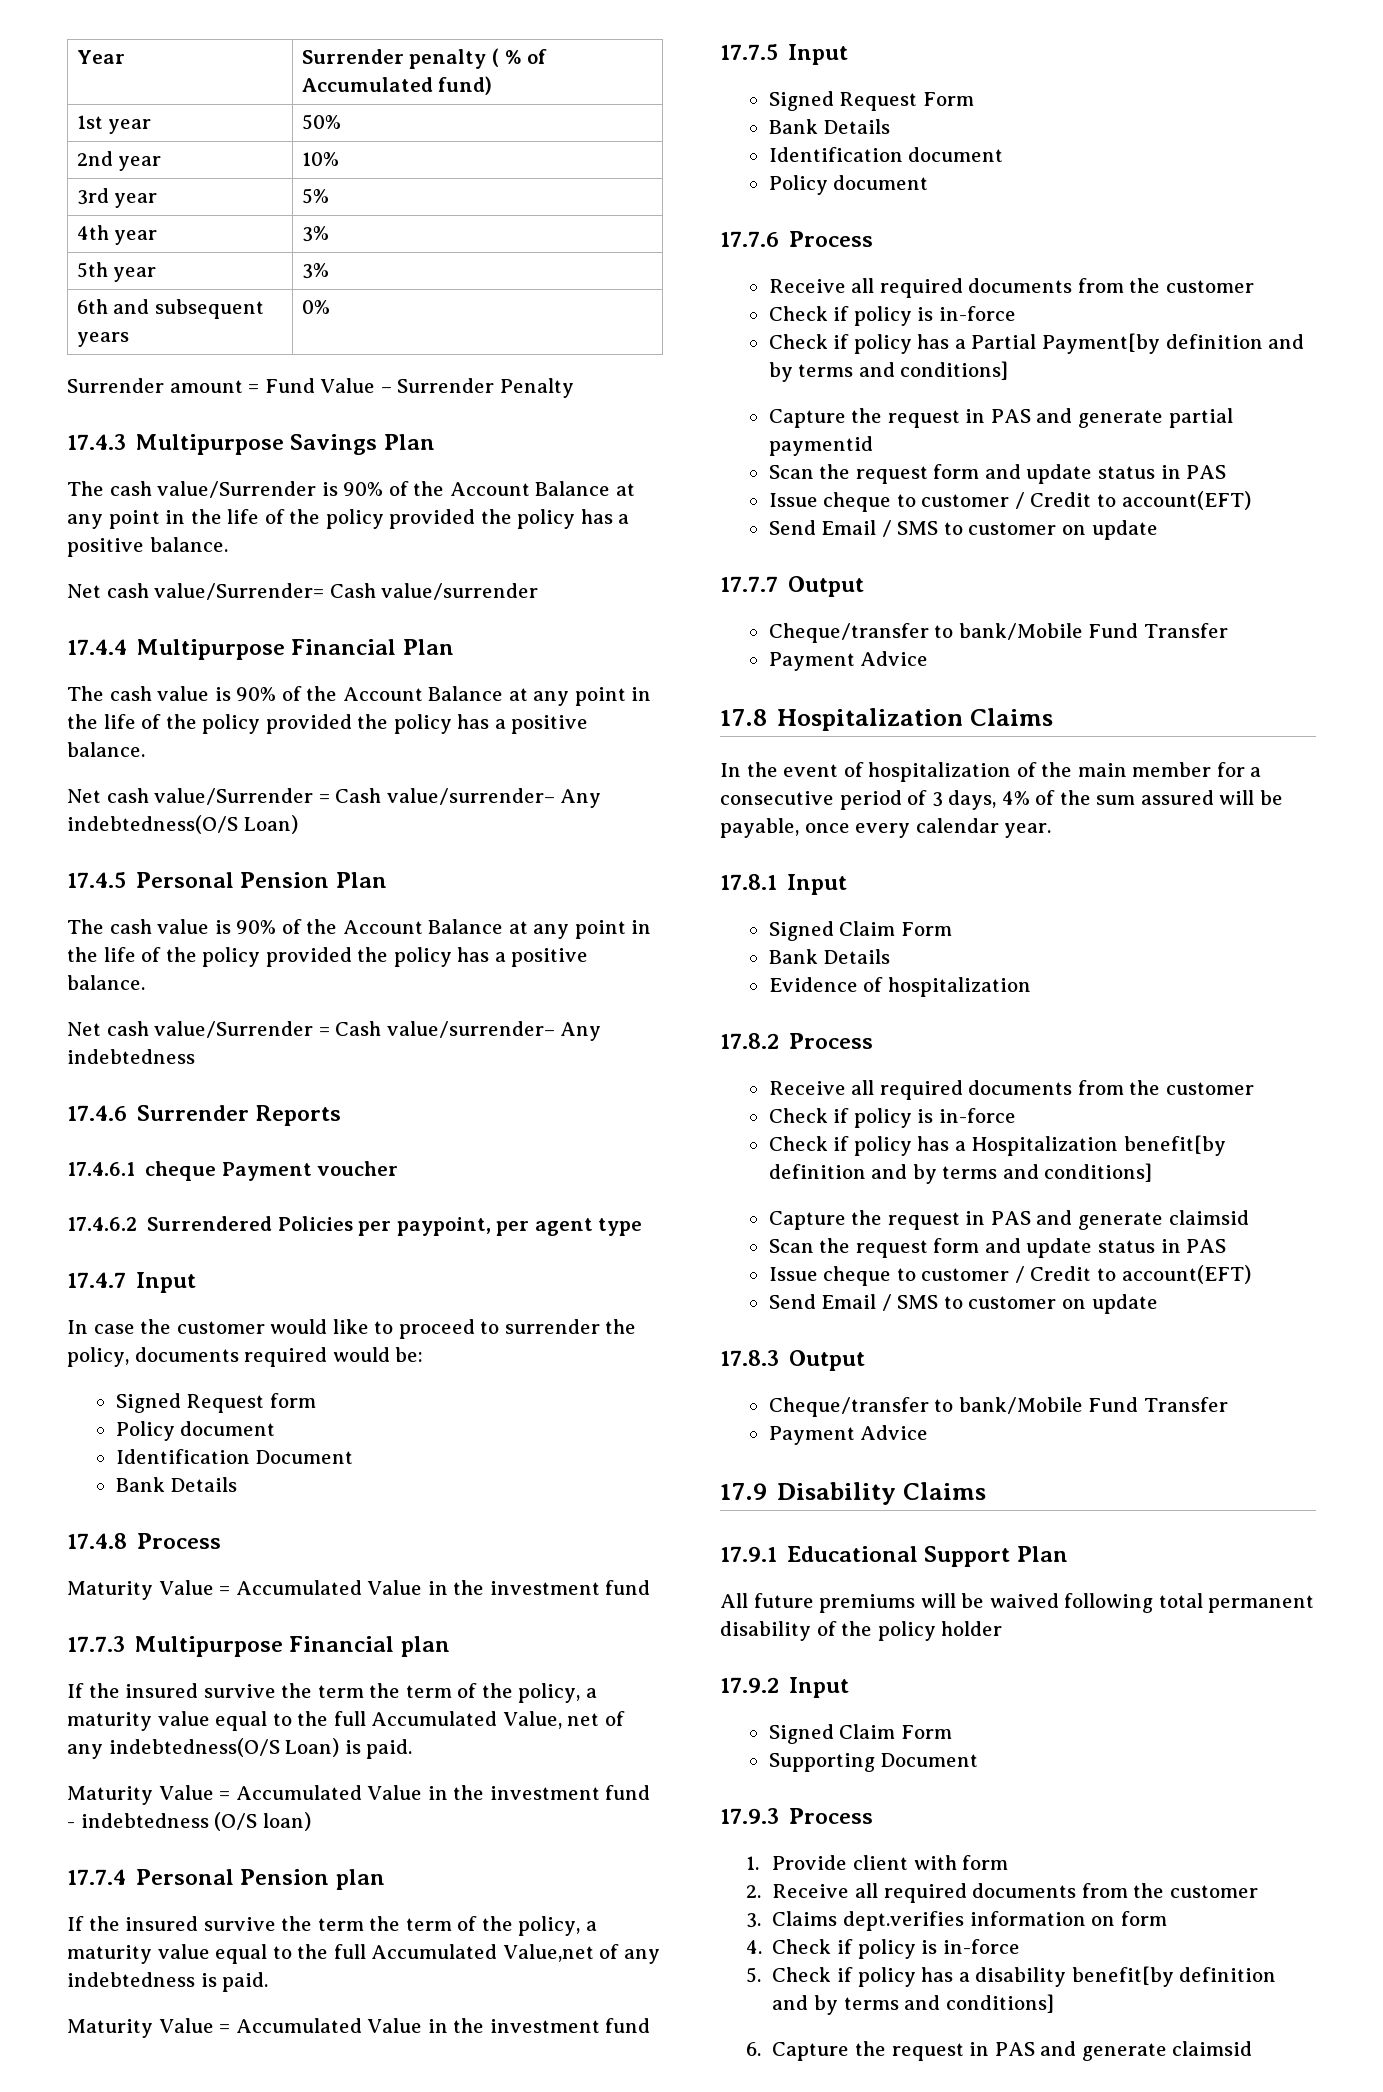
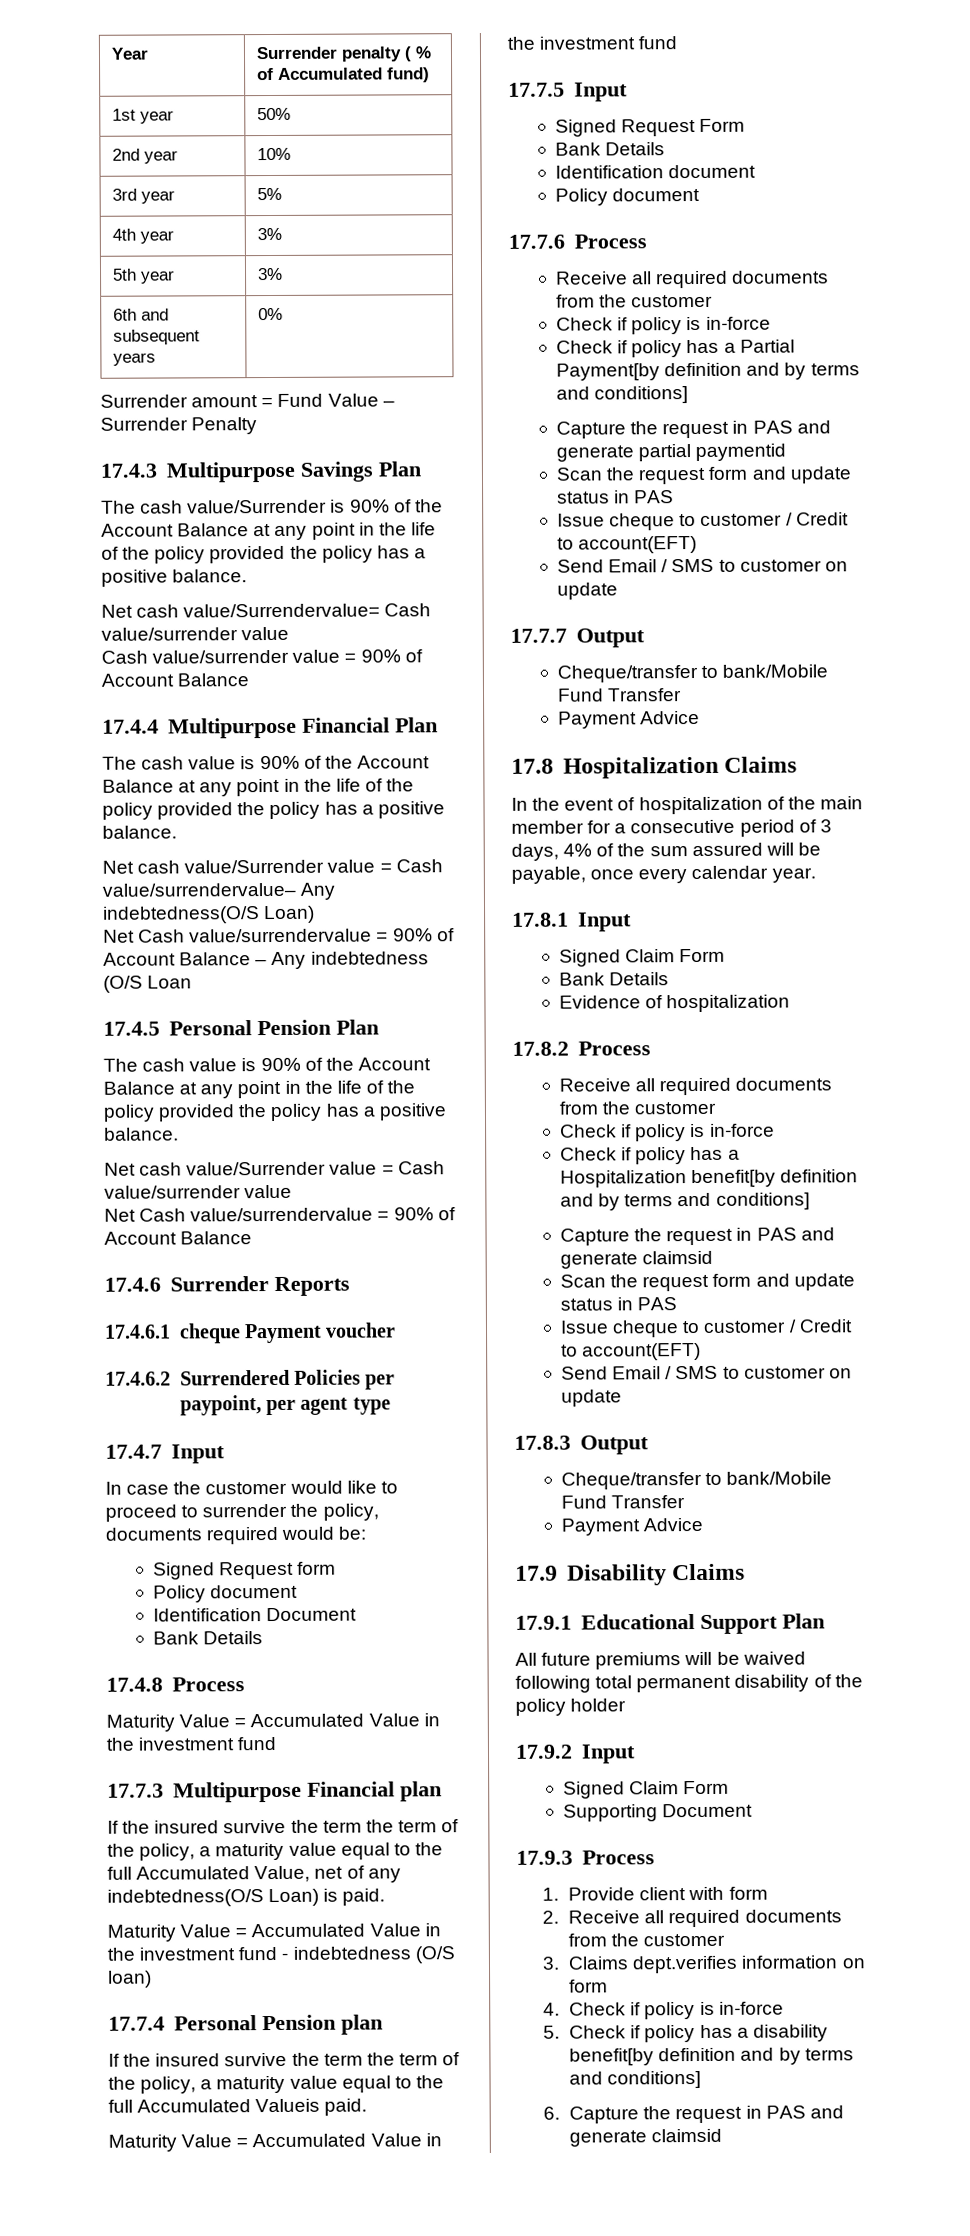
[154,583,539,600] value/Surrender= Cash value/surrender -> [183,603,432,618] [101,626,290,641] [101,649,423,664] [101,673,250,687] value/Surrendervalue= Cash value/surrender value // Cash value/surrender value = 90% of Account Balance
[318,788,555,805] = Cash value/surrender– -> [327,859,443,873] [102,882,296,897] value = Cash value/surrendervalue–
(298, 824) none -> [103,928,455,943] [103,951,429,970] [103,975,193,993] // Net Cash value/surrendervalue = 90% of Account Balance – Any indebtedness (O/S Loan
[318,1021,602,1041] [67,1049,195,1064] = Cash value/surrender– Any indebtedness -> [329,1161,445,1175] [104,1184,293,1199] [104,1207,456,1222] [104,1231,253,1245] value = Cash value/surrender value // Net Cash value/surrendervalue = 90% of Account Balance
[502,1944,660,1964] [67,1972,217,1987] Value,net of any indebtedness is -> [255,2098,321,2113] Valueis

